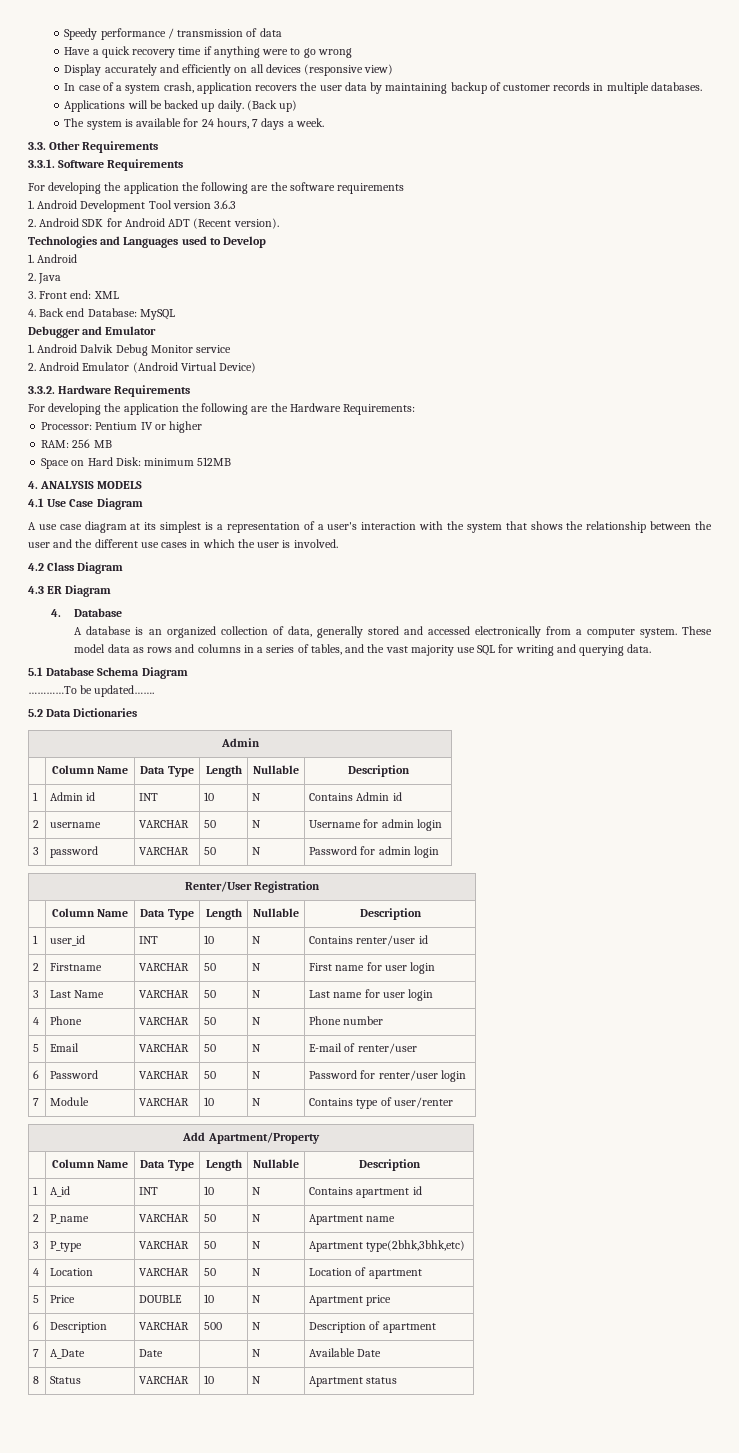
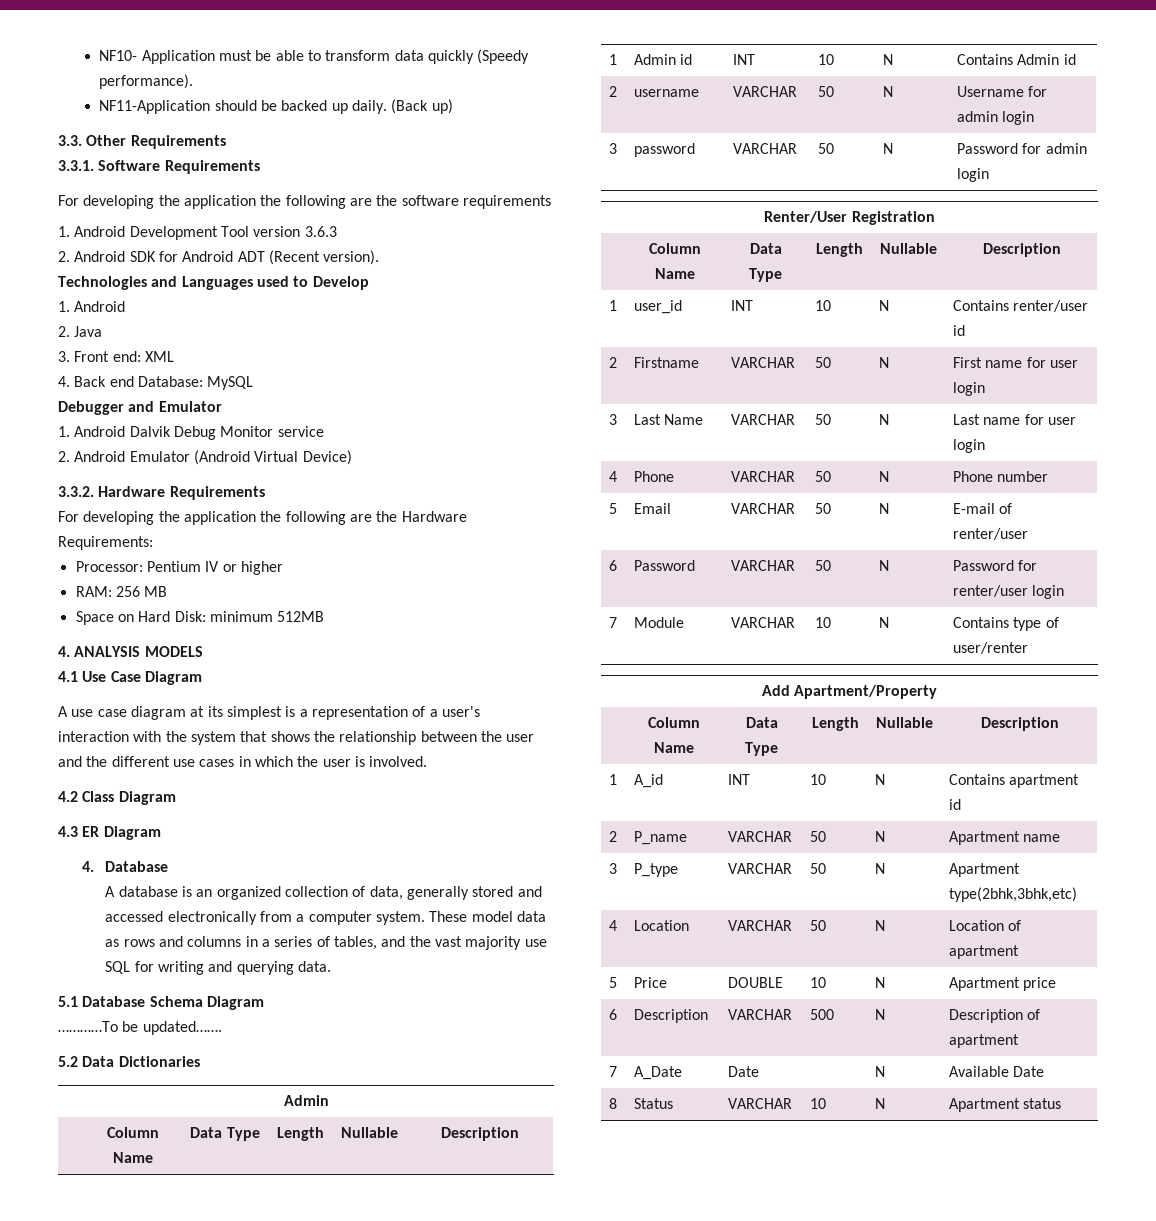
[64,28,282,40] [64,46,352,58] [64,64,394,76] [64,82,702,94] [64,100,148,112] Speedy performance / transmission of data // Have a quick recovery time if anything were to go wrong // Display accurately and efficiently on all devices (responsive view) // In case of a system crash, application recovers the user data by maintaining backup of customer records in multiple databases. // Applications will -> [99,49,530,64] [99,74,194,89] [99,100,257,114] NF10- Application must be able to transform data quickly (Speedy performance). // NF11-Application should
[64,118,324,130] // The system is available for 24 hours, 7 days a week. -> (453, 106) none

